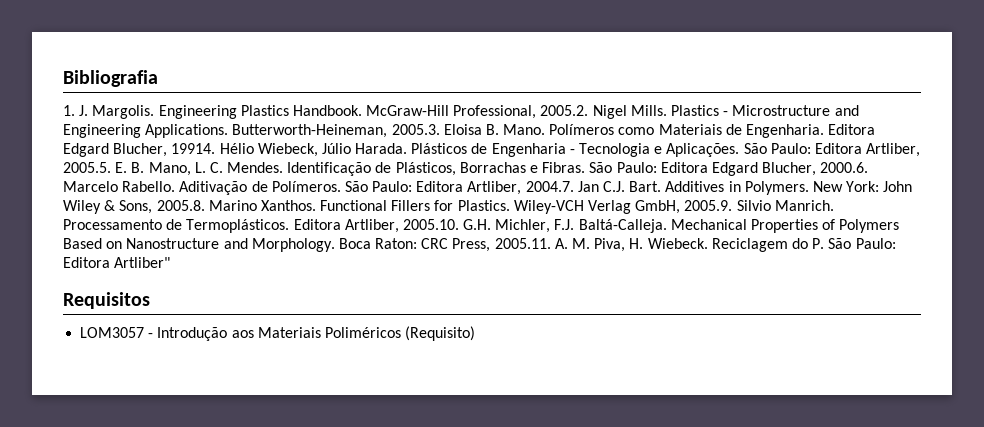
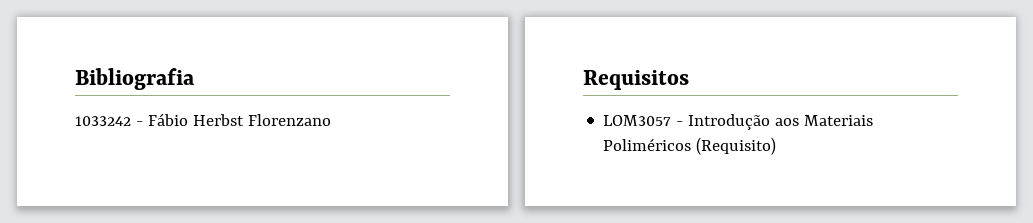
[63,105,859,119] [63,124,876,138] [63,143,921,157] [63,162,869,176] [63,181,913,195] [63,200,834,214] [63,219,900,233] [63,238,896,252] [63,257,171,268] 1. J. Margolis. Engineering Plastics Handbook. McGraw-Hill Professional, 2005.2. Nigel Mills. Plastics - Microstructure and Engineering Applications. Butterworth-Heineman, 2005.3. Eloisa B. Mano. Polímeros como Materiais de Engenharia. Editora Edgard Blucher, 19914. Hélio Wiebeck, Júlio Harada. Plásticos de Engenharia - Tecnologia e Aplicações. São Paulo: Editora Artliber, 2005.5. E. B. Mano, L. C. Mendes. Identificação de Plásticos, Borrachas e Fibras. São Paulo: Editora Edgard Blucher, 2000.6. Marcelo Rabello. Aditivação de Polímeros. São Paulo: Editora Artliber, 2004.7. Jan C.J. Bart. Additives in Polymers. New York: John Wiley & Sons, 2005.8. Marino Xanthos. Functional Fillers for Plastics. Wiley-VCH Verlag GmbH, 2005.9. Silvio Manrich. Processamento de Termoplásticos. Editora Artliber, 2005.10. G.H. Michler, F.J. Baltá-Calleja. Mechanical Properties of Polymers Based on Nanostructure and Morphology. Boca Raton: CRC Press, 2005.11. A. M. Piva, H. Wiebeck. Reciclagem do P. São Paulo: Editora Artliber" -> [75,113,331,126] 1033242 - Fábio Herbst Florenzano

